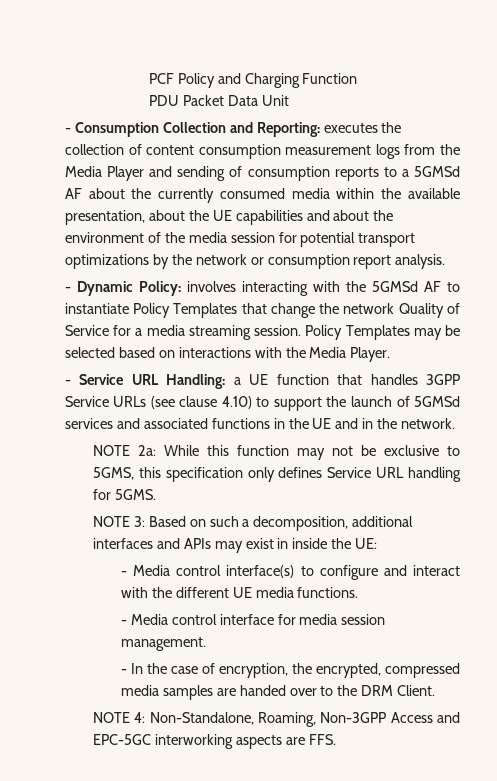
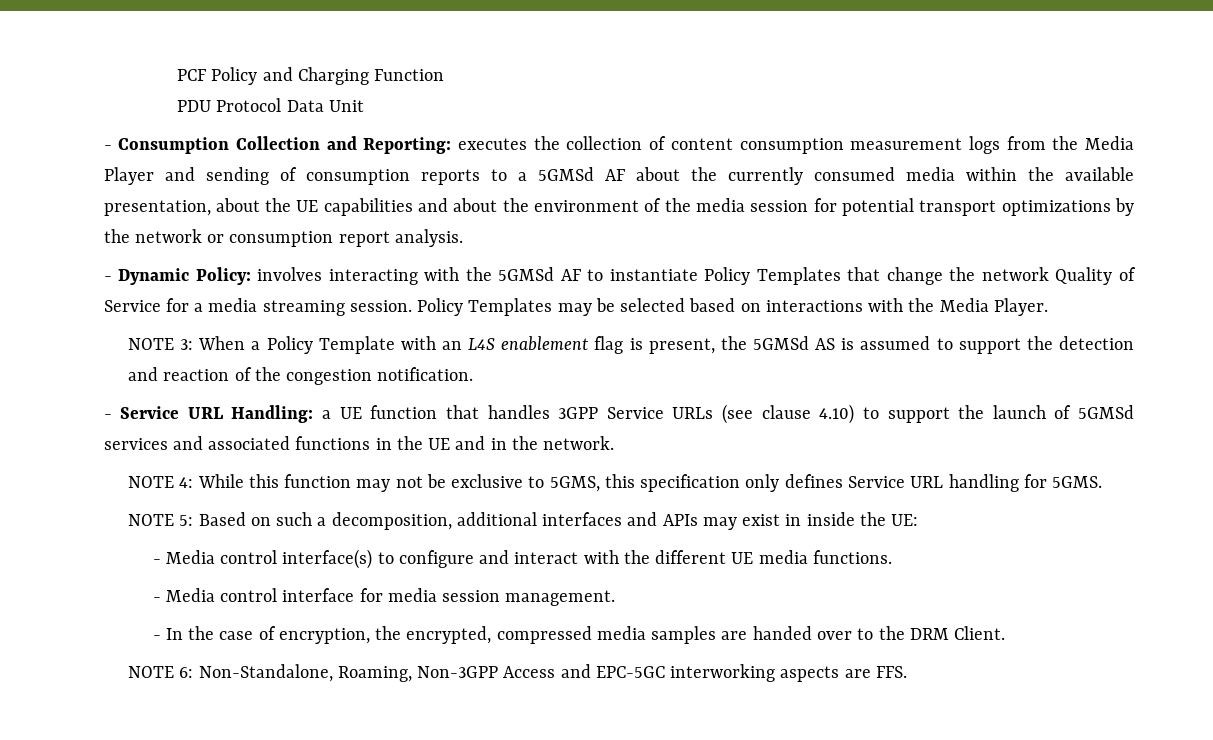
[182,95,224,106] Packet -> [216,98,282,112] Protocol
(391, 354) none -> [128,336,1134,354] [128,367,474,385] // NOTE 3: When a Policy Template with an L4S enablement flag is present, the 5GMSd AS is assumed to support the detection and reaction of the congestion notification.
[137,445,156,456] 2a: -> [179,477,194,488] 4:
[133,516,145,527] 3: -> [179,515,194,526] 5:
[134,712,146,723] 4: -> [179,667,194,678] 6:

